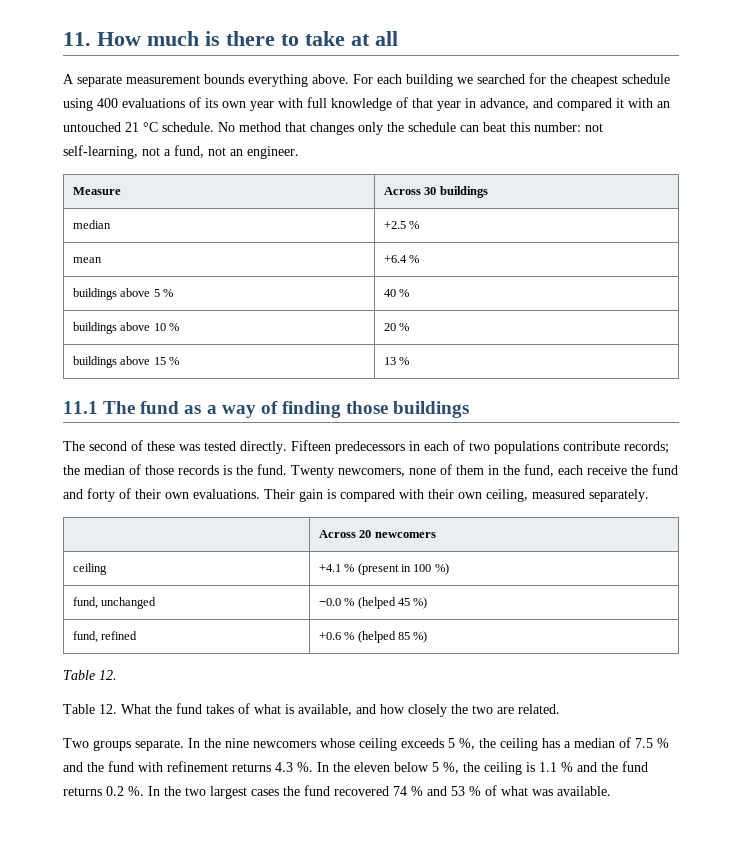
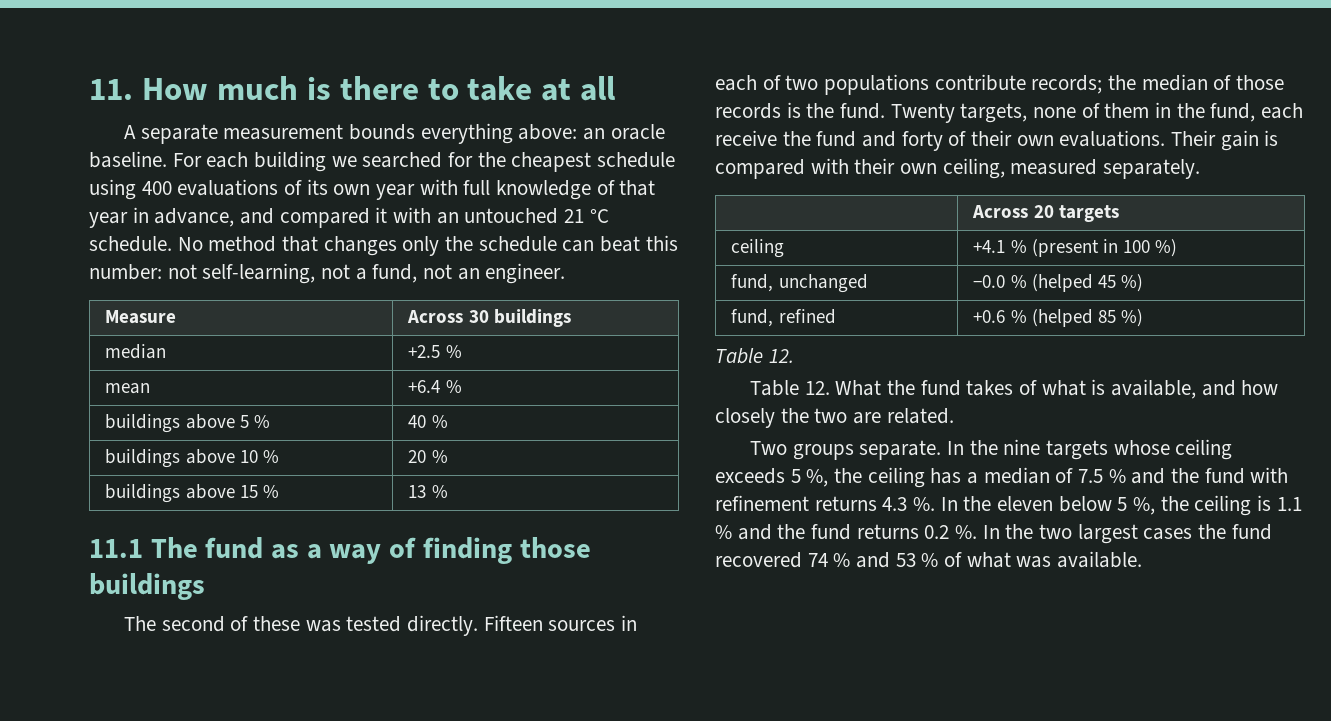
[312,74,349,84] above. -> [518,124,665,140] [89,151,167,168] above: an oracle baseline.
[335,441,405,454] predecessors -> [548,620,616,631] sources
[338,468,405,477] newcomers, -> [960,103,1028,123] targets,
[374,532,436,538] newcomers -> [1058,205,1119,222] targets
[253,741,316,748] newcomers -> [1046,440,1109,460] targets

